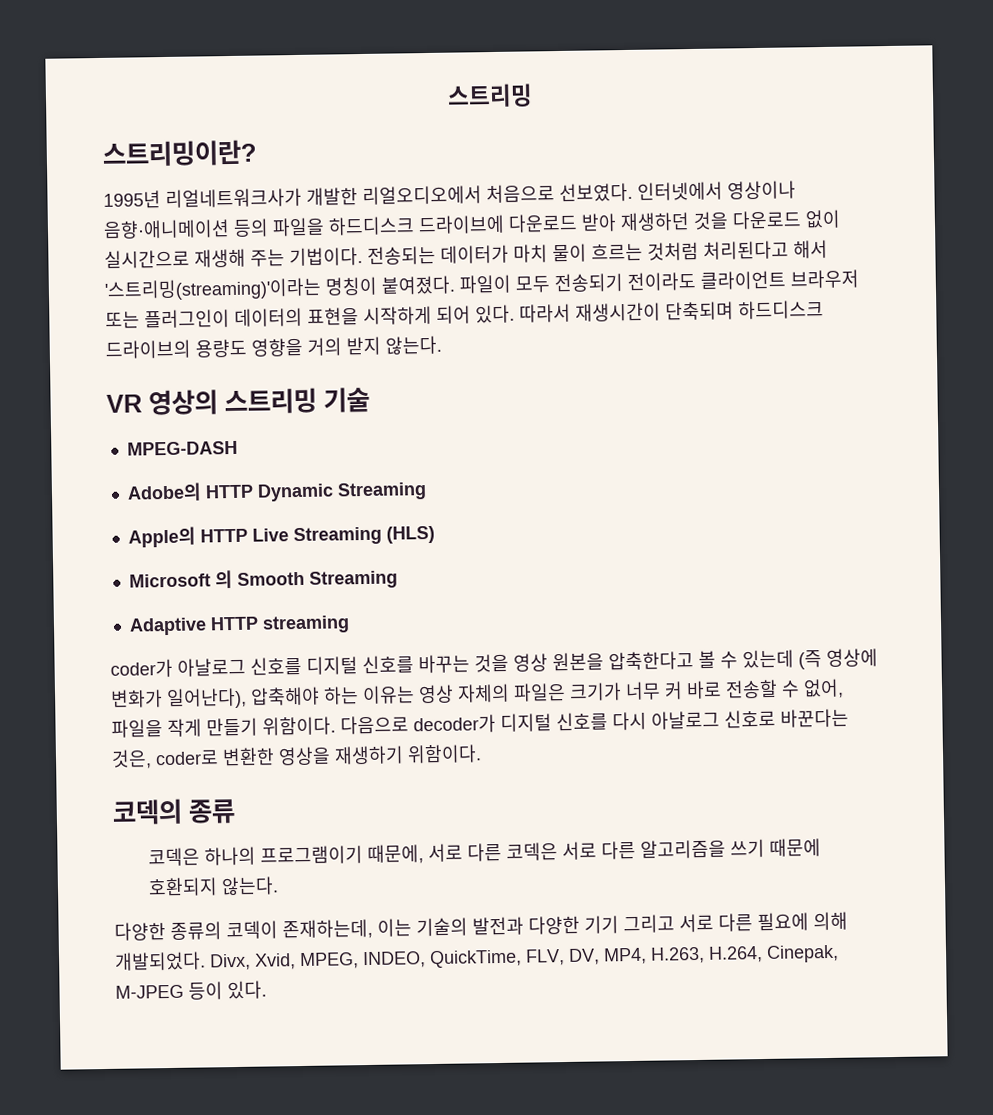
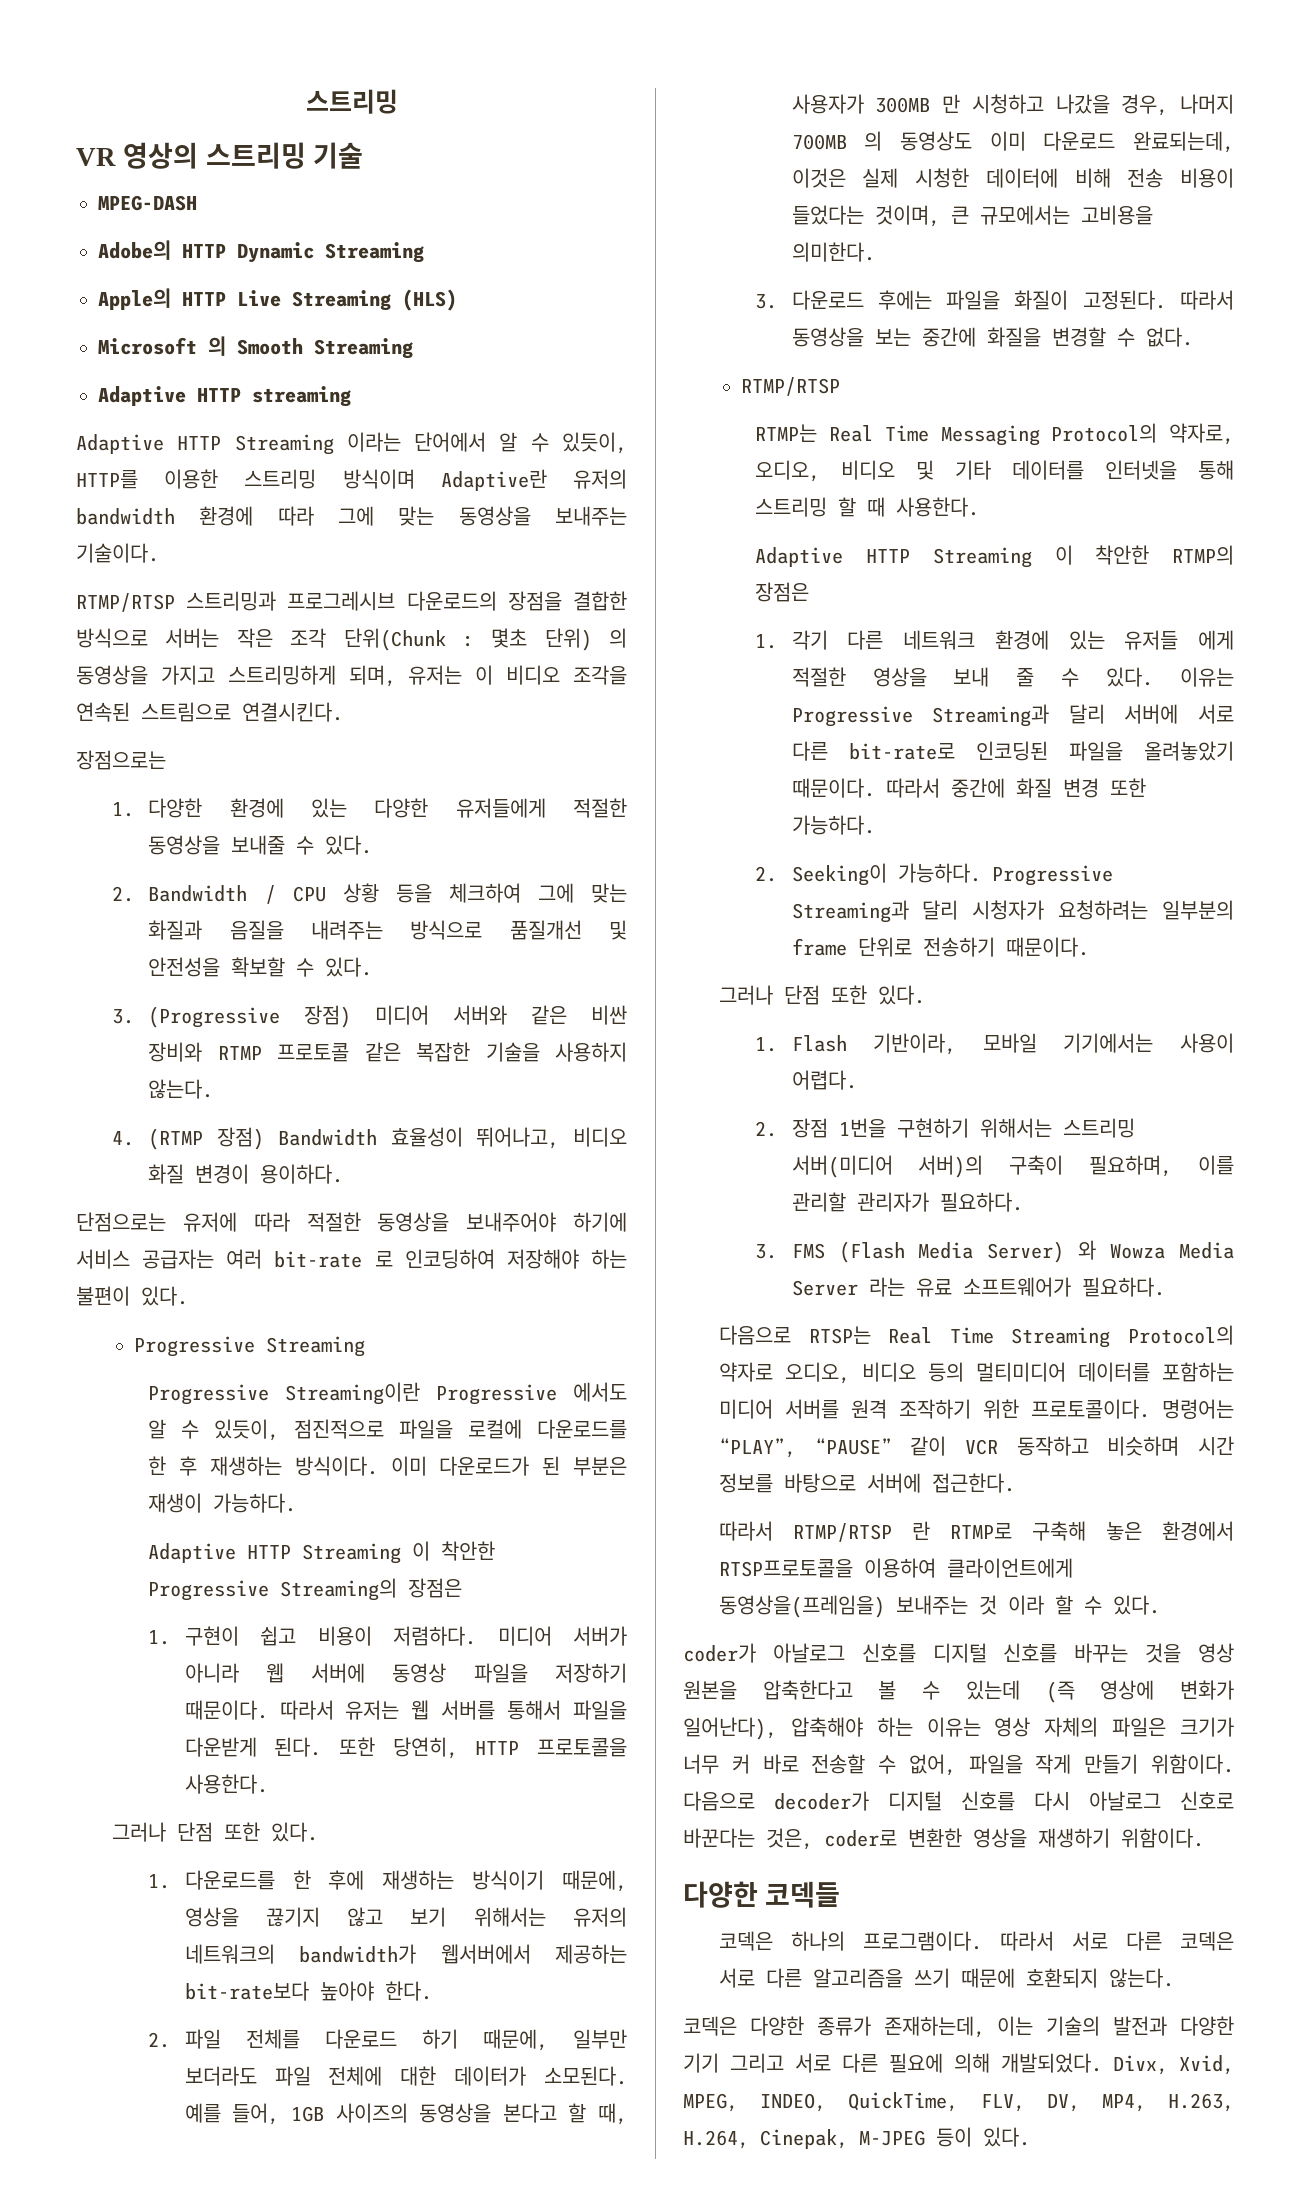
[446,83,533,108] [102,139,258,167] [103,180,796,209] [103,209,841,239] [104,239,828,269] [104,269,859,301] [105,300,824,329] [105,335,442,359] 스트리밍 // 스트리밍이란? // 1995년 리얼네트워크사가 개발한 리얼오디오에서 처음으로 선보였다. 인터넷에서 영상이나 음향·애니메이션 등의 파일을 하드디스크 드라이브에 다운로드 받아 재생하던 것을 다운로드 없이 실시간으로 재생해 주는 기법이다. 전송되는 데이터가 마치 물이 흐르는 것처럼 처리된다고 해서 '스트리밍(streaming)'이라는 명칭이 붙여졌다. 파일이 모두 전송되기 전이라도 클라이언트 브라우저 또는 플러그인이 데이터의 표현을 시작하게 되어 있다. 따라서 재생시간이 단축되며 하드디스크 드라이브의 용량도 영향을 거의 받지 않는다. -> [305,89,398,114] 스트리밍
(350, 624) none -> [76,432,627,455] [76,469,627,491] [76,506,627,526] [76,543,159,563] [76,591,627,612] [76,628,627,651] [76,665,627,687] [76,702,343,722] [76,750,166,770] [112,798,627,818] [148,835,373,855] [112,883,627,904] [148,920,627,940] [148,957,373,977] [112,1005,627,1028] [148,1042,627,1062] [148,1079,214,1099] [112,1127,627,1150] [148,1164,344,1184] [76,1212,627,1232] [76,1249,628,1269] [76,1286,188,1306] [134,1336,366,1357] [148,1382,627,1405] [148,1419,627,1441] [148,1456,627,1476] [148,1493,297,1513] [148,1541,496,1564] [148,1578,463,1601] [148,1626,627,1646] [184,1663,627,1683] [184,1700,628,1720] [184,1737,627,1759] [184,1774,268,1794] [112,1822,319,1842] [148,1870,627,1892] [184,1907,627,1927] [184,1944,627,1964] [184,1981,432,2001] [148,2029,627,2051] [184,2066,627,2086] [184,2103,627,2125] [791,94,1234,116] [791,131,1234,153] [791,168,1234,188] [791,205,1153,227] [791,242,875,262] [755,290,1234,310] [791,327,1193,347] [741,377,841,396] [755,423,1234,446] [755,460,1234,482] [755,497,980,517] [755,545,1234,568] [755,582,810,602] [755,630,1234,650] [791,667,1234,687] [791,704,1234,727] [791,741,1234,761] [791,778,1146,798] [791,815,875,835] [755,863,1113,886] [791,900,1234,923] [791,937,1089,957] [719,985,926,1005] [755,1033,1234,1055] [791,1070,857,1090] [755,1118,1135,1138] [791,1155,1234,1178] [791,1192,1023,1212] [755,1240,1234,1263] [791,1277,1165,1297] [719,1325,1234,1348] [719,1362,1234,1384] [719,1399,1234,1419] [719,1436,1234,1458] [719,1473,1016,1493] [719,1521,1234,1542] [719,1558,1074,1578] [719,1595,1161,1618] // Adaptive HTTP Streaming 이라는 단어에서 알 수 있듯이, HTTP를 이용한 스트리밍 방식이며 Adaptive란 유저의 bandwidth 환경에 따라 그에 맞는 동영상을 보내주는 기술이다. // RTMP/RTSP 스트리밍과 프로그레시브 다운로드의 장점을 결합한 방식으로 서버는 작은 조각 단위(Chunk : 몇초 단위) 의 동영상을 가지고 스트리밍하게 되며, 유저는 이 비디오 조각을 연속된 스트림으로 연결시킨다. // 장점으로는 // 1. 다양한 환경에 있는 다양한 유저들에게 적절한 동영상을 보내줄 수 있다. // 2. Bandwidth / CPU 상황 등을 체크하여 그에 맞는 화질과 음질을 내려주는 방식으로 품질개선 및 안전성을 확보할 수 있다. // 3. (Progressive 장점) 미디어 서버와 같은 비싼 장비와 RTMP 프로토콜 같은 복잡한 기술을 사용하지 않는다. // 4. (RTMP 장점) Bandwidth 효율성이 뛰어나고, 비디오 화질 변경이 용이하다. // 단점으로는 유저에 따라 적절한 동영상을 보내주어야 하기에 서비스 공급자는 여러 bit-rate 로 인코딩하여 저장해야 하는 불편이 있다. // Progressive Streaming // Progressive Streaming이란 Progressive 에서도 알 수 있듯이, 점진적으로 파일을 로컬에 다운로드를 한 후 재생하는 방식이다. 이미 다운로드가 된 부분은 재생이 가능하다. // Adaptive HTTP Streaming 이 착안한 Progressive Streaming의 장점은 // 1. 구현이 쉽고 비용이 저렴하다. 미디어 서버가 아니라 웹 서버에 동영상 파일을 저장하기 때문이다. 따라서 유저는 웹 서버를 통해서 파일을 다운받게 된다. 또한 당연히, HTTP 프로토콜을 사용한다. // 그러나 단점 또한 있다. // 1. 다운로드를 한 후에 재생하는 방식이기 때문에, 영상을 끊기지 않고 보기 위해서는 유저의 네트워크의 bandwidth가 웹서버에서 제공하는 bit-rate보다 높아야 한다. // 2. 파일 전체를 다운로드 하기 때문에, 일부만 보더라도 파일 전체에 대한 데이터가 소모된다. 예를 들어, 1GB 사이즈의 동영상을 본다고 할 때, 사용자가 300MB 만 시청하고 나갔을 경우, 나머지 700MB 의 동영상도 이미 다운로드 완료되는데, 이것은 실제 시청한 데이터에 비해 전송 비용이 들었다는 것이며, 큰 규모에서는 고비용을 의미한다. // 3. 다운로드 후에는 파일을 화질이 고정된다. 따라서 동영상을 보는 중간에 화질을 변경할 수 없다. // RTMP/RTSP // RTMP는 Real Time Messaging Protocol의 약자로, 오디오, 비디오 및 기타 데이터를 인터넷을 통해 스트리밍 할 때 사용한다. // Adaptive HTTP Streaming 이 착안한 RTMP의 장점은 // 1. 각기 다른 네트워크 환경에 있는 유저들 에게 적절한 영상을 보내 줄 수 있다. 이유는 Progressive Streaming과 달리 서버에 서로 다른 bit-rate로 인코딩된 파일을 올려놓았기 때문이다. 따라서 중간에 화질 변경 또한 가능하다. // 2. Seeking이 가능하다. Progressive Streaming과 달리 시청자가 요청하려는 일부분의 frame 단위로 전송하기 때문이다. // 그러나 단점 또한 있다. // 1. Flash 기반이라, 모바일 기기에서는 사용이 어렵다. // 2. 장점 1번을 구현하기 위해서는 스트리밍 서버(미디어 서버)의 구축이 필요하며, 이를 관리할 관리자가 필요하다. // 3. FMS (Flash Media Server) 와 Wowza Media Server 라는 유료 소프트웨어가 필요하다. // 다음으로 RTSP는 Real Time Streaming Protocol의 약자로 오디오, 비디오 등의 멀티미디어 데이터를 포함하는 미디어 서버를 원격 조작하기 위한 프로토콜이다. 명령어는 “PLAY”, “PAUSE” 같이 VCR 동작하고 비슷하며 시간 정보를 바탕으로 서버에 접근한다. // 따라서 RTMP/RTSP 란 RTMP로 구축해 놓은 환경에서 RTSP프로토콜을 이용하여 클라이언트에게 동영상을(프레임을) 보내주는 것 이라 할 수 있다.
[112,798,236,825] 코덱의 종류 -> [683,1881,841,1908] 다양한 코덱들
[259,844,424,865] 프로그램이기 때문에, -> [863,1931,1055,1951] 프로그램이다. 따라서
[114,920,278,941] 다양한 종류의 코덱이 -> [683,2016,871,2036] 코덱은 다양한 종류가

